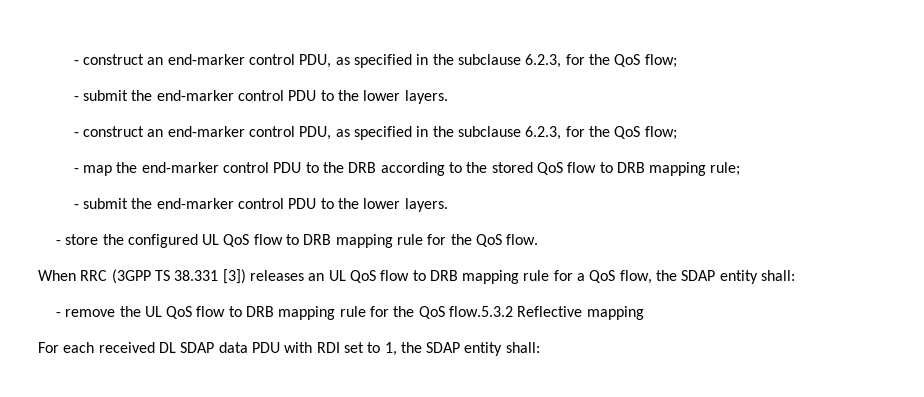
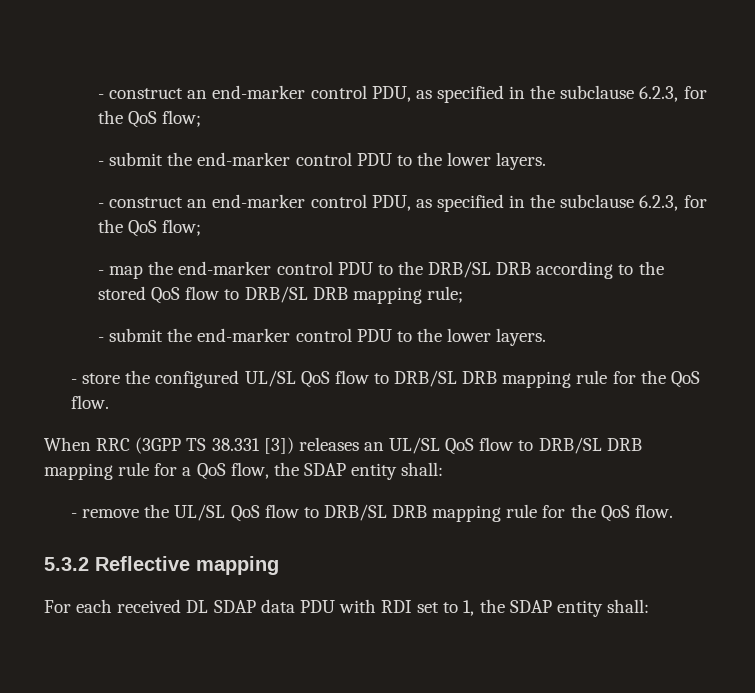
(344, 167) none -> [428,261,492,278] DRB/SL
(613, 167) none -> [244,286,308,303] DRB/SL
[202,234,300,247] UL QoS flow to -> [244,370,458,388] UL/SL QoS flow to DRB/SL
[328,270,426,283] UL QoS flow to -> [389,437,602,455] UL/SL QoS flow to DRB/SL
[144,306,514,320] UL QoS flow to DRB mapping rule for the QoS flow.5.3.2 -> [174,504,673,522] [44,557,89,571] UL/SL QoS flow to DRB/SL DRB mapping rule for the QoS flow. // 5.3.2

